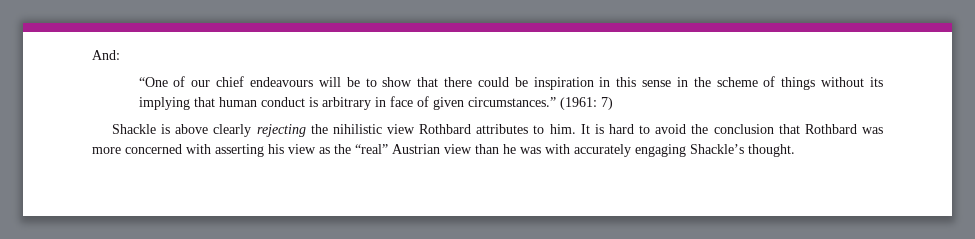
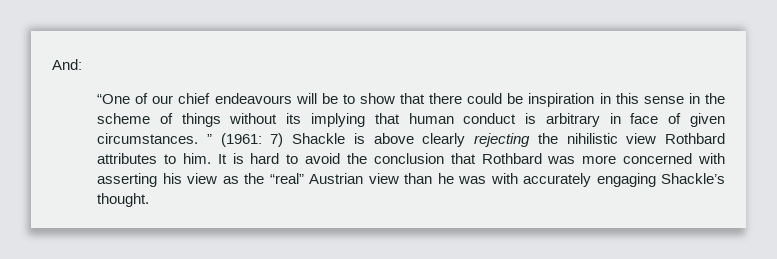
[467,97,556,107] circumstances.” -> [97,133,212,144] circumstances. ”
(613, 103) // -> (284, 140) none

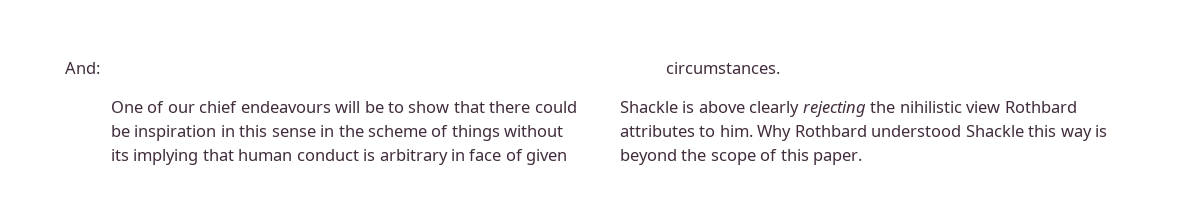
[97,94,131,104] “One -> [110,101,143,113] One
[206,133,284,147] ” (1961: 7) -> (780, 68) //
[217,153,725,164] [97,173,725,187] [97,193,150,207] It is hard to avoid the conclusion that Rothbard was more concerned with asserting his view as the “real” Austrian view than he was with accurately engaging Shackle’s thought. -> [757,125,1108,141] [620,149,863,165] Why Rothbard understood Shackle this way is beyond the scope of this paper.

